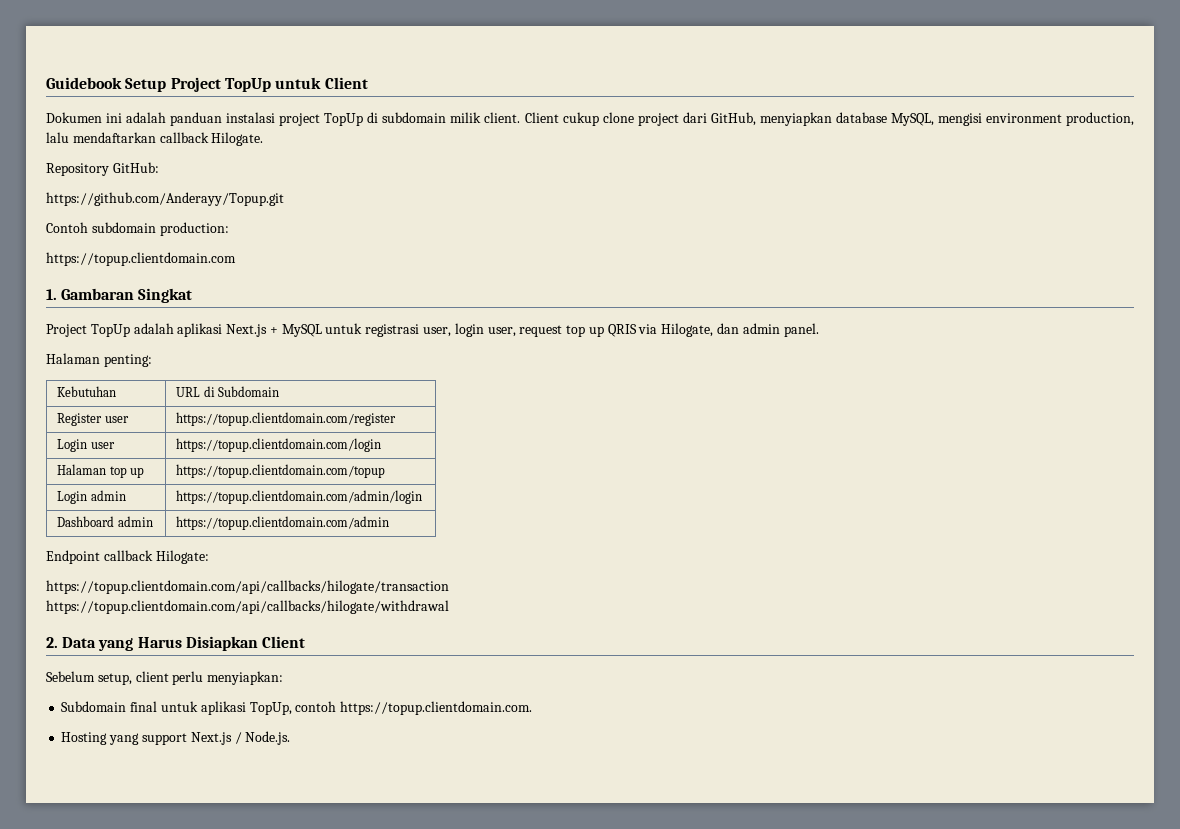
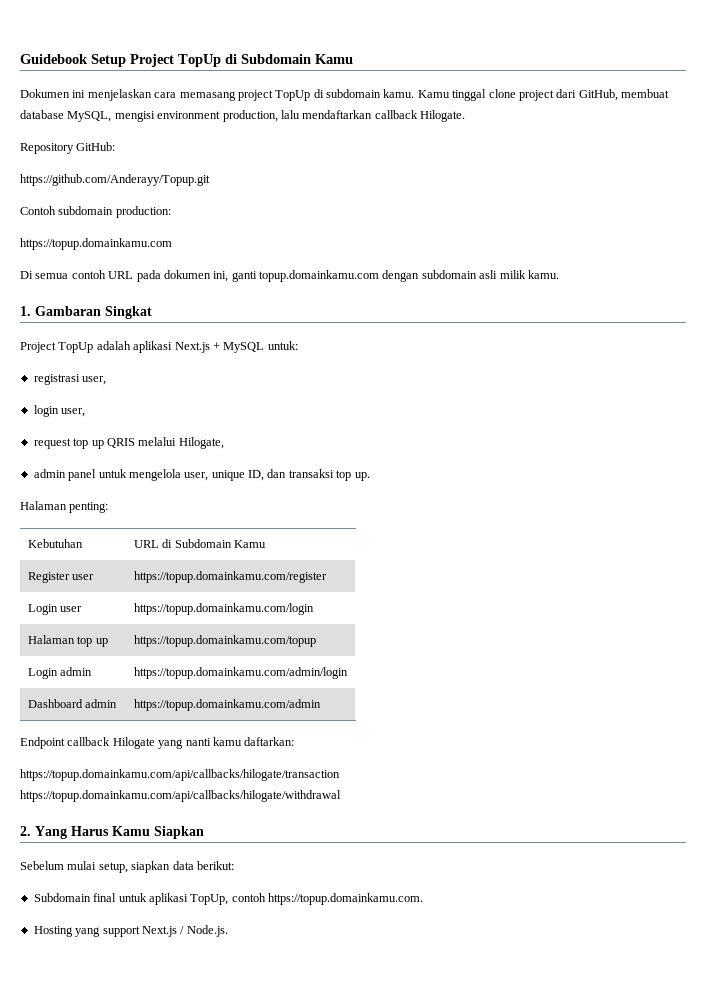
[275,77,368,89] untuk Client -> [225,54,353,64] di Subdomain Kamu
[126,112,276,126] adalah panduan instalasi -> [87,89,236,101] menjelaskan cara memasang
[450,112,599,126] milik client. Client cukup -> [383,89,487,101] kamu. Kamu tinggal
[759,112,832,126] menyiapkan -> [621,89,669,98] membuat
[46,252,236,266] https://topup.clientdomain.com -> [20,238,172,250] [20,270,559,282] https://topup.domainkamu.com // Di semua contoh URL pada dokumen ini, ganti topup.domainkamu.com dengan subdomain asli milik kamu.
[325,323,363,334] untuk -> [267,341,298,350] untuk: //
(452, 332) none -> (107, 380) //
(516, 332) none -> (86, 412) //
[638,324,658,334] via -> [138,437,177,446] melalui
[717,323,819,337] dan admin panel. -> [33,469,370,481] // admin panel untuk mengelola user, unique ID, dan transaksi top up.
(279, 391) none -> [234,540,267,548] Kamu
[176,412,397,426] https://topup.clientdomain.com/register -> [133,571,327,583] https://topup.domainkamu.com/register
[176,438,382,452] https://topup.clientdomain.com/login -> [133,603,314,615] https://topup.domainkamu.com/login
[176,464,386,478] https://topup.clientdomain.com/topup -> [133,635,316,647] https://topup.domainkamu.com/topup
[176,490,423,504] https://topup.clientdomain.com/admin/login -> [133,667,348,679] https://topup.domainkamu.com/admin/login
[176,516,390,530] https://topup.clientdomain.com/admin -> [133,699,321,711] https://topup.domainkamu.com/admin
[155,550,209,564] [46,580,449,594] [46,600,449,614] [46,636,305,651] [46,671,284,685] Hilogate: // https://topup.clientdomain.com/api/callbacks/hilogate/transaction // https://topup.clientdomain.com/api/callbacks/hilogate/withdrawal // 2. Data yang Harus Disiapkan Client // Sebelum setup, client perlu menyiapkan: -> [112,737,295,749] [20,769,340,781] [20,790,341,802] [20,826,204,839] [20,861,234,873] Hilogate yang nanti kamu daftarkan: // https://topup.domainkamu.com/api/callbacks/hilogate/transaction // https://topup.domainkamu.com/api/callbacks/hilogate/withdrawal // 2. Yang Harus Kamu Siapkan // Sebelum mulai setup, siapkan data berikut:
[340,701,533,715] https://topup.clientdomain.com. -> [268,893,423,905] https://topup.domainkamu.com.

